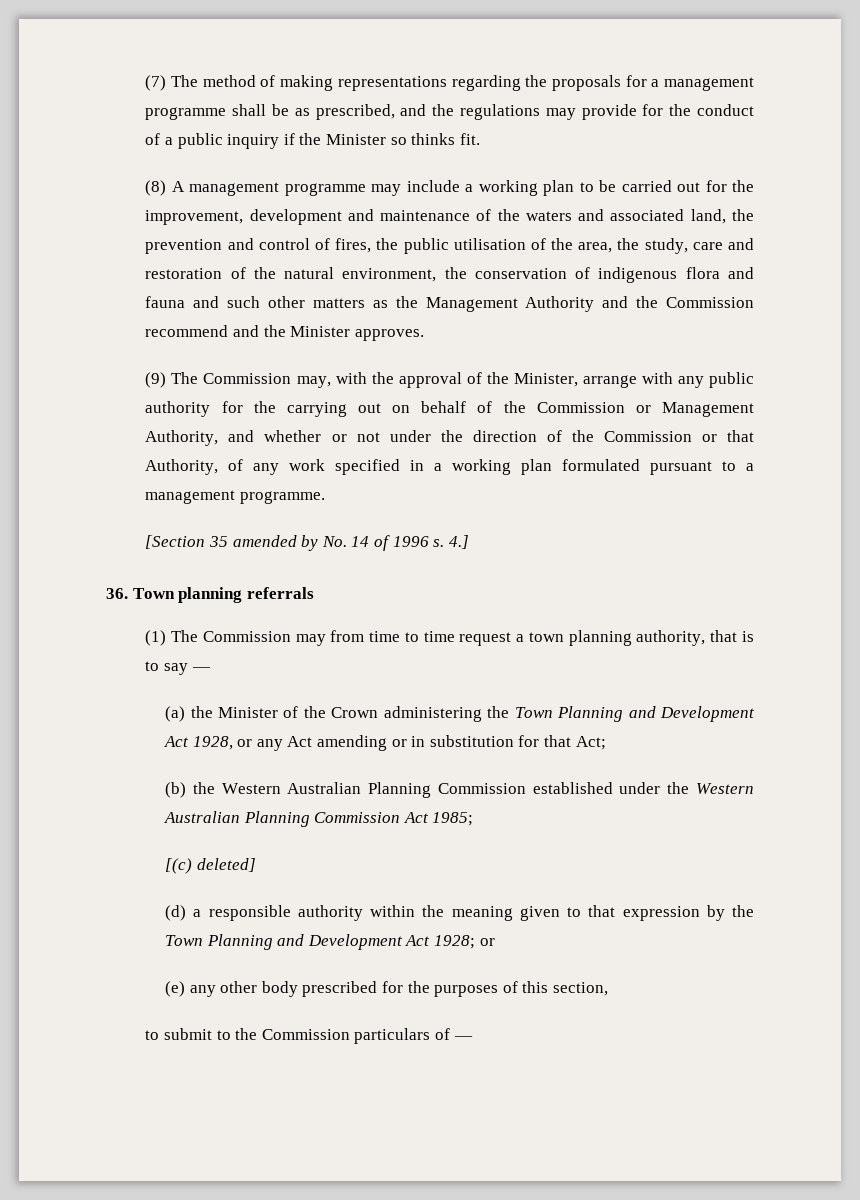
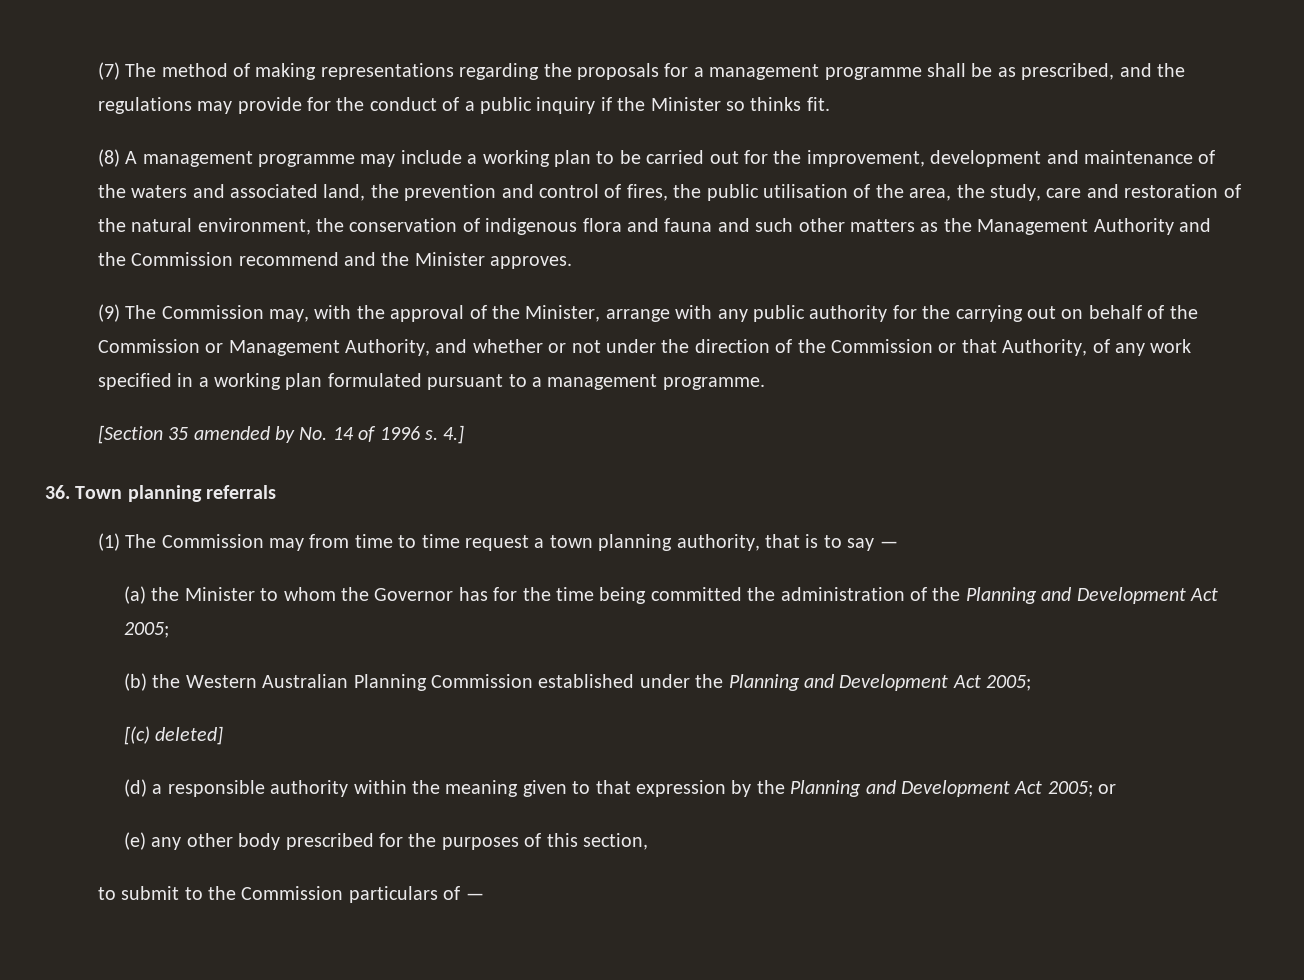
[283,706,755,722] [164,735,606,751] of the Crown administering the Town Planning and Development Act 1928, or any Act amending or in substitution for that Act; -> [260,587,1219,604] [124,622,170,638] to whom the Governor has for the time being committed the administration of the Planning and Development Act 2005;
[696,783,754,794] [164,811,474,827] Western Australian Planning Commission Act 1985; -> [728,674,1032,691] Planning and Development Act 2005;
[165,934,476,950] Town Planning and Development Act 1928; -> [790,780,1093,797] Planning and Development Act 2005;

